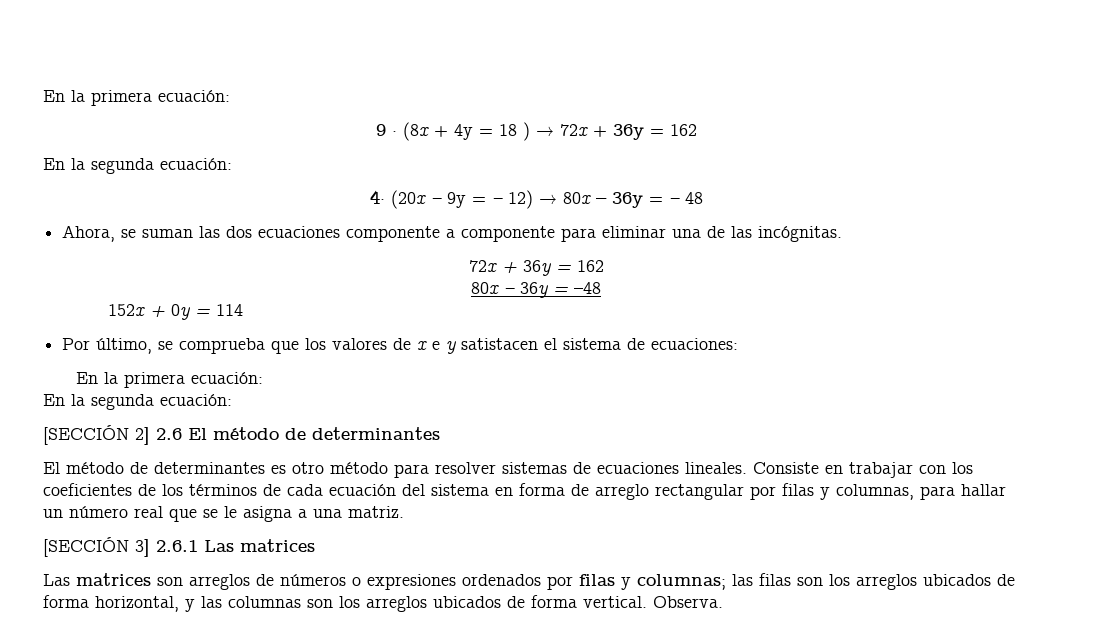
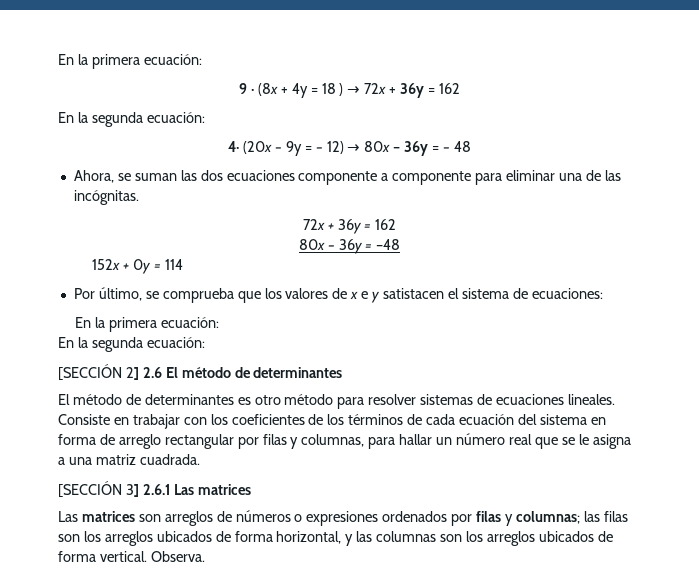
[348,506,404,518] matriz. -> [95,454,200,465] matriz cuadrada.

